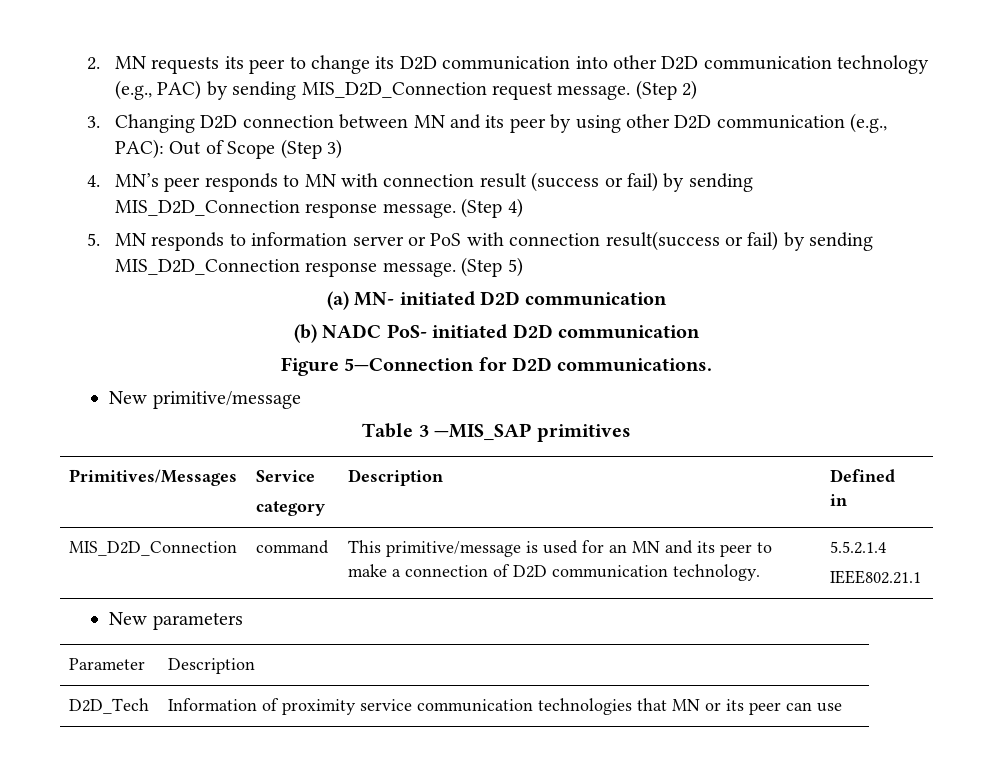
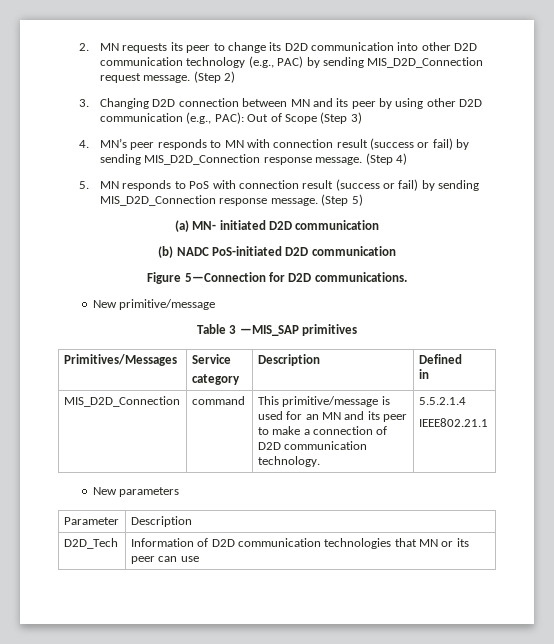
[251,232,426,246] information server or -> (186, 185) none
[605,231,720,251] result(success -> [302,179,380,191] result (success
[386,324,508,339] PoS- initiated -> [212,246,282,256] PoS-initiated
[282,699,413,715] proximity service -> [211,539,235,547] D2D

